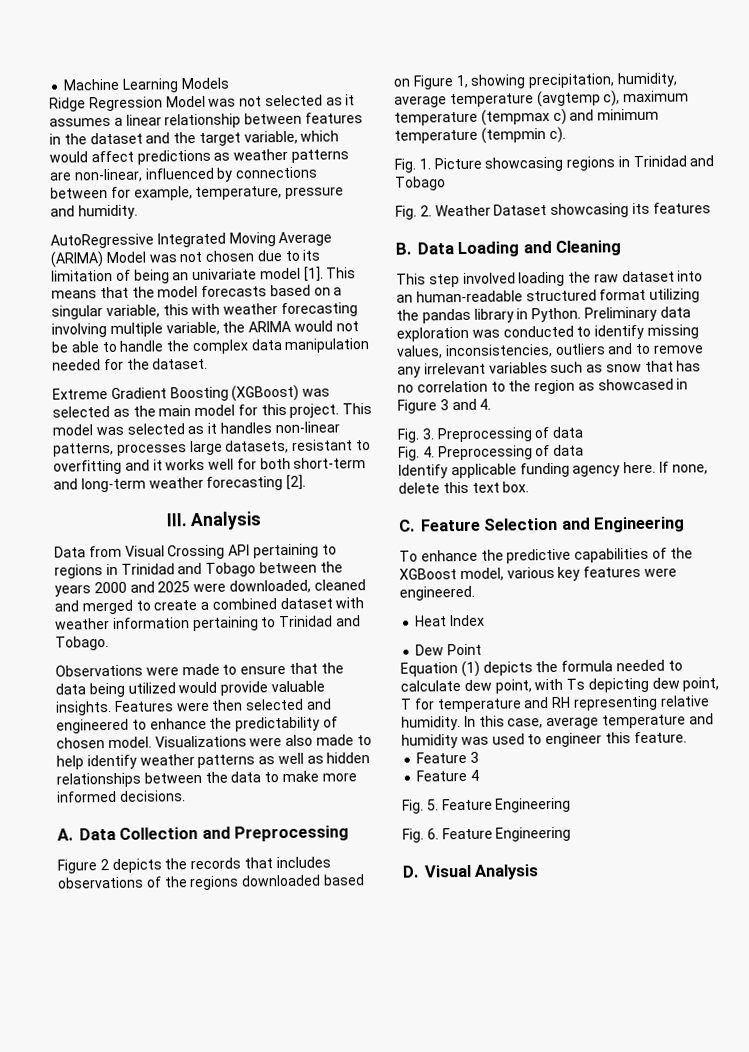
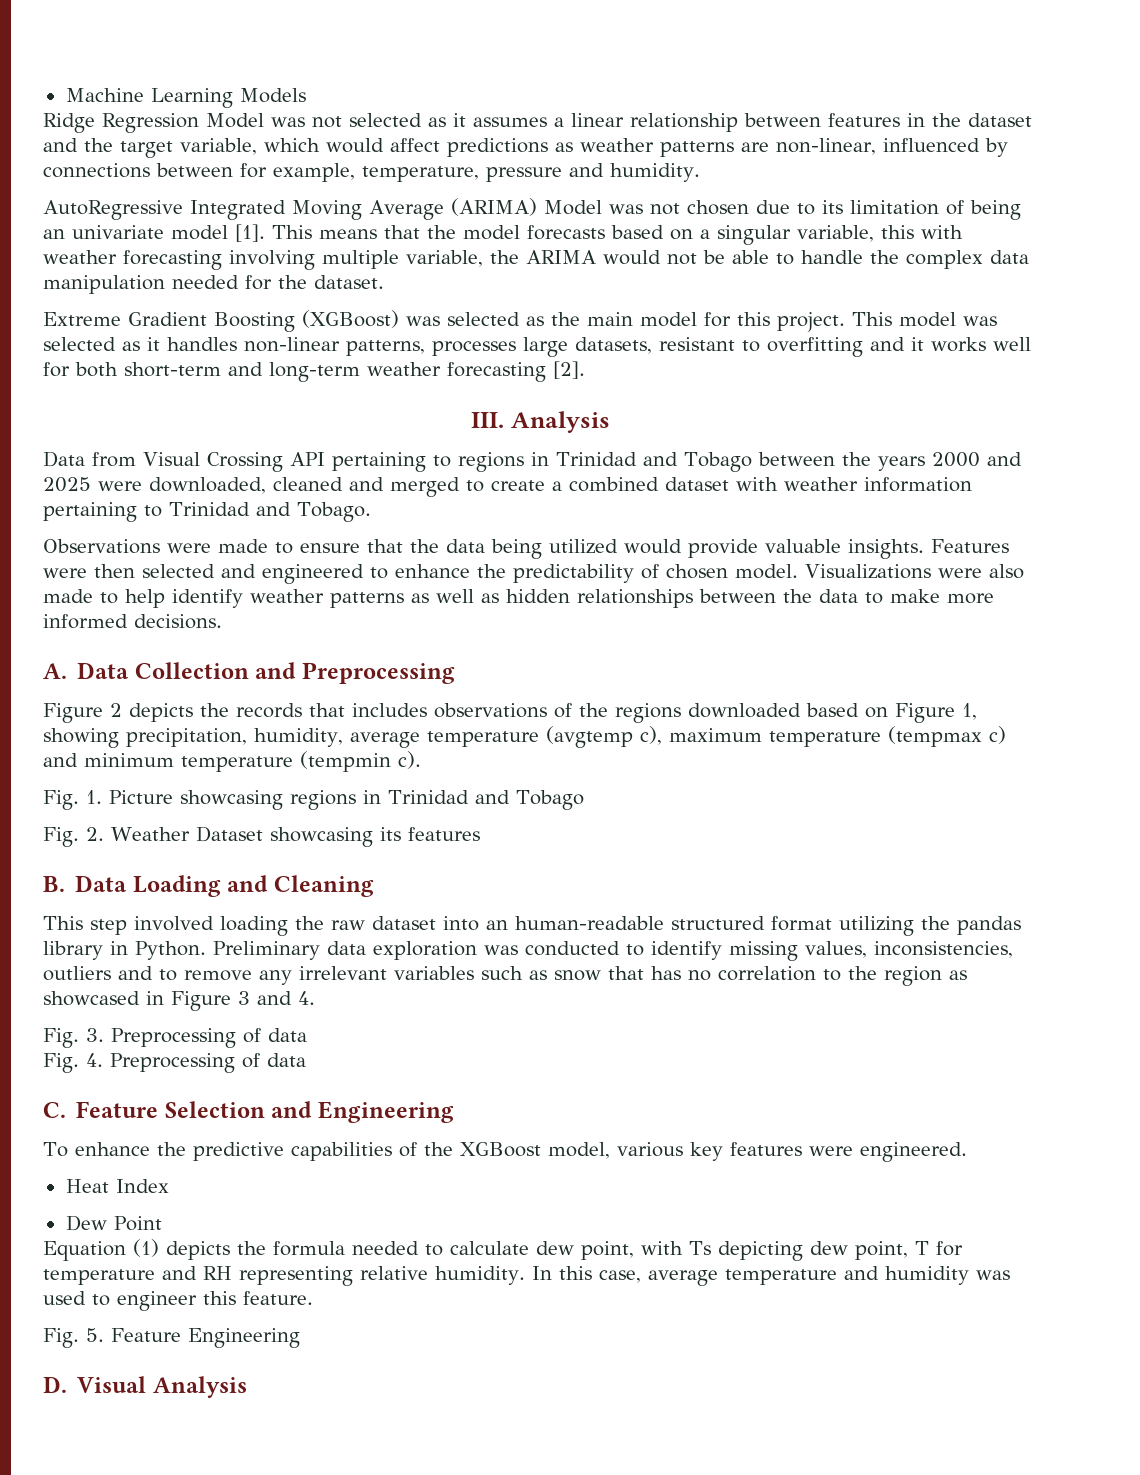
[398,461,708,479] [398,481,530,494] // Identify applicable funding agency here. If none, delete this text box. -> (306, 1060) none
[416,751,480,764] [416,769,480,782] // Feature 3 // Feature 4 -> (313, 1298) none
[402,826,572,843] // Fig. 6. Feature Engineering -> (300, 1338) none

